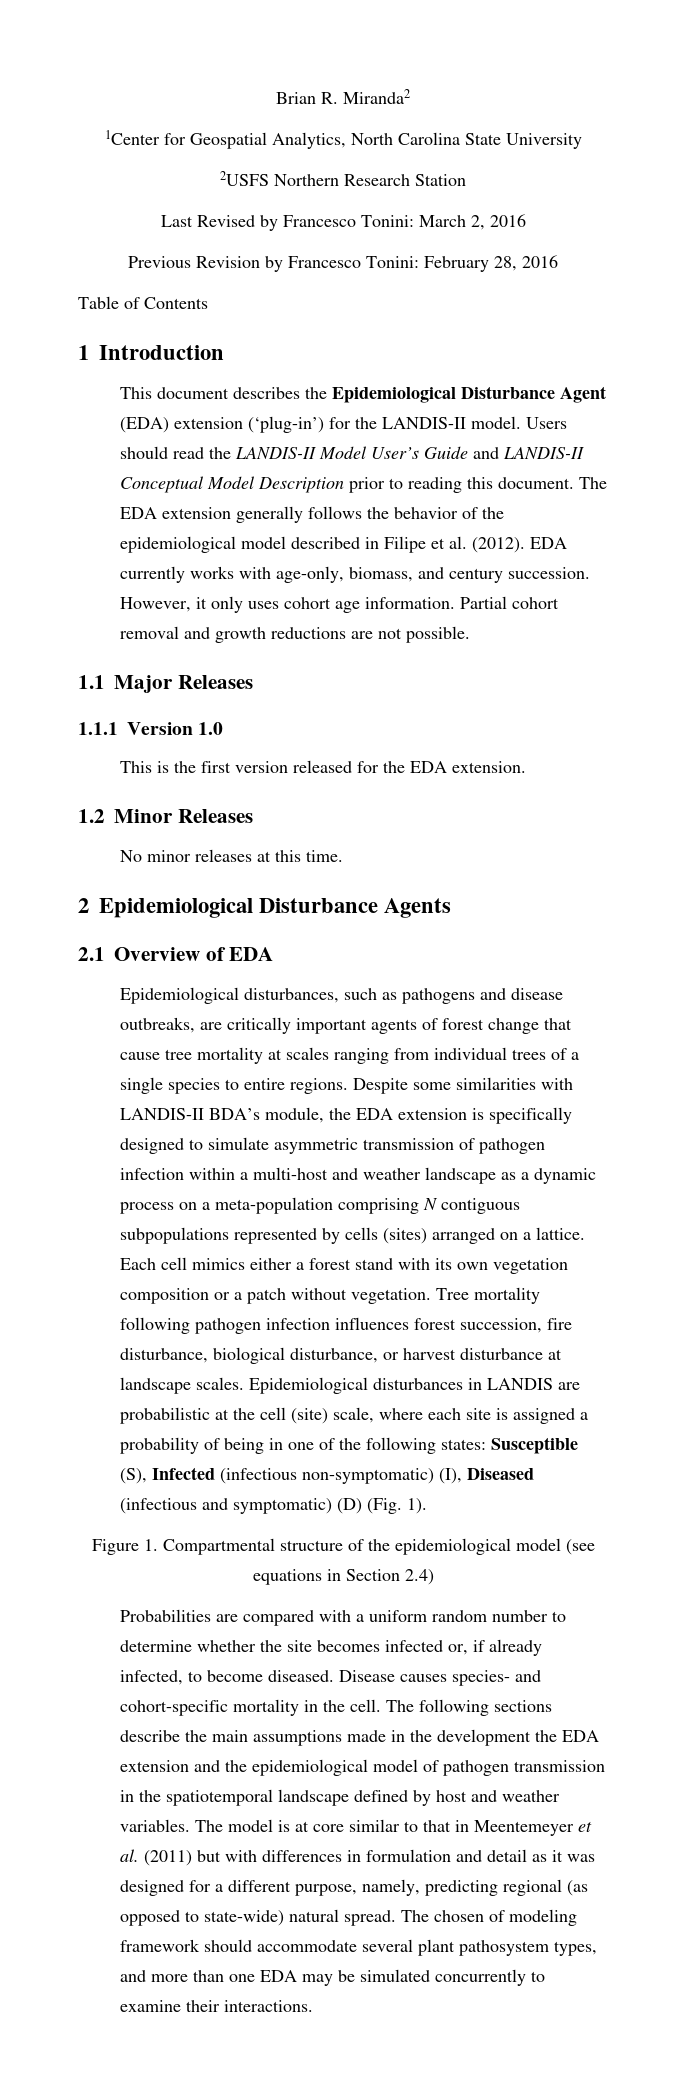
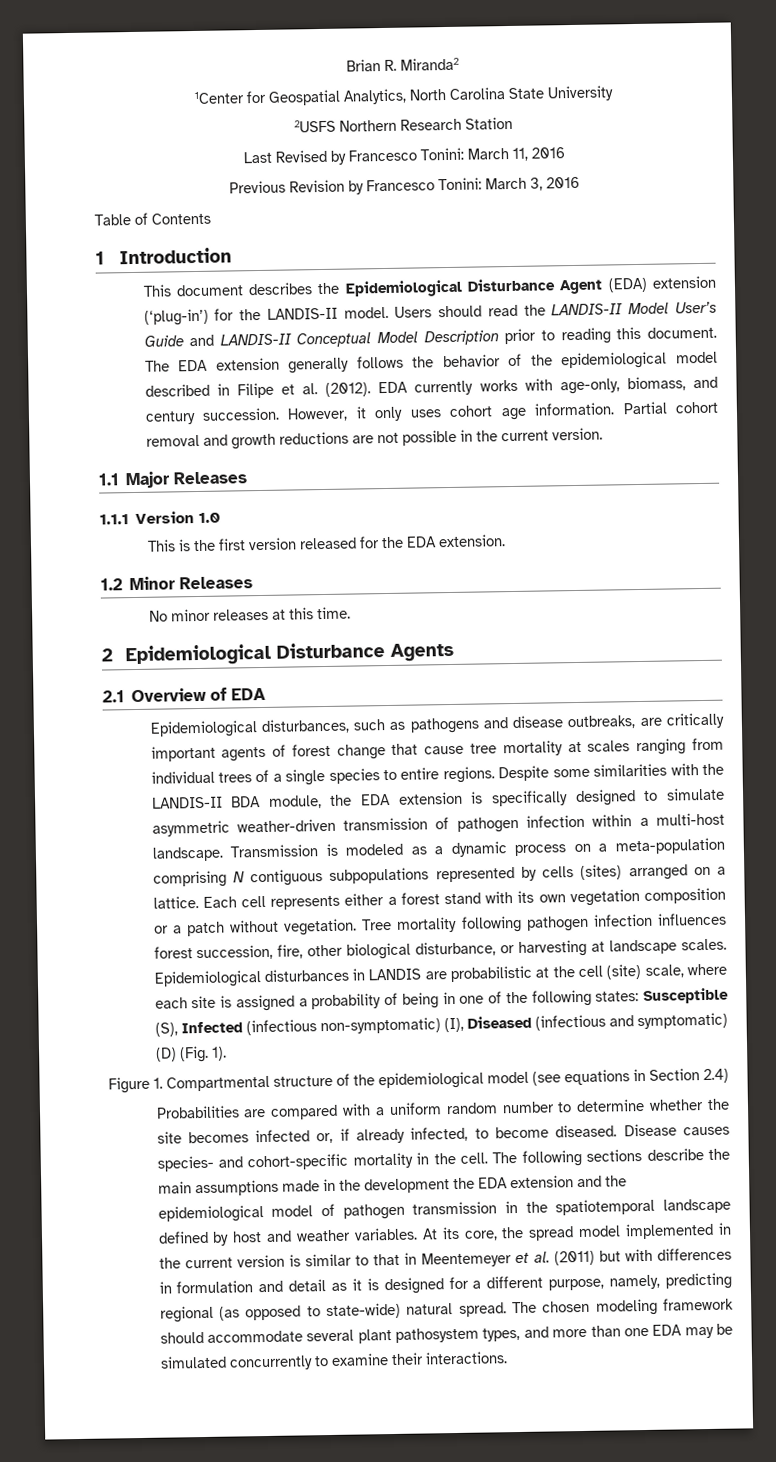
[470,215,485,230] 2, -> [511,147,528,161] 11,
[424,256,517,272] February 28, -> [485,177,543,191] March 3,
[406,626,471,643] possible. -> [401,427,603,446] possible in the current version.
[120,1108,261,1120] LANDIS-II BDA’s -> [702,763,724,776] [151,796,262,809] the LANDIS-II BDA
(359, 1146) none -> [236,818,336,833] weather-driven
[332,1167,497,1184] and weather landscape -> [151,843,404,862] landscape. Transmission is modeled
[192,1258,246,1270] mimics -> [270,895,341,910] represents
[547,1318,573,1330] [120,1348,209,1363] fire disturbance, -> [277,944,344,959] fire, other
[403,1348,544,1360] harvest disturbance -> [518,939,588,957] harvesting
[195,1819,345,1832] The model is at core -> [421,1222,732,1241] [158,1254,301,1269] At its core, the spread model implemented in the current version is
[567,1854,596,1862] was -> [366,1278,379,1291] is
[489,1910,506,1922] of -> (591, 1306) none

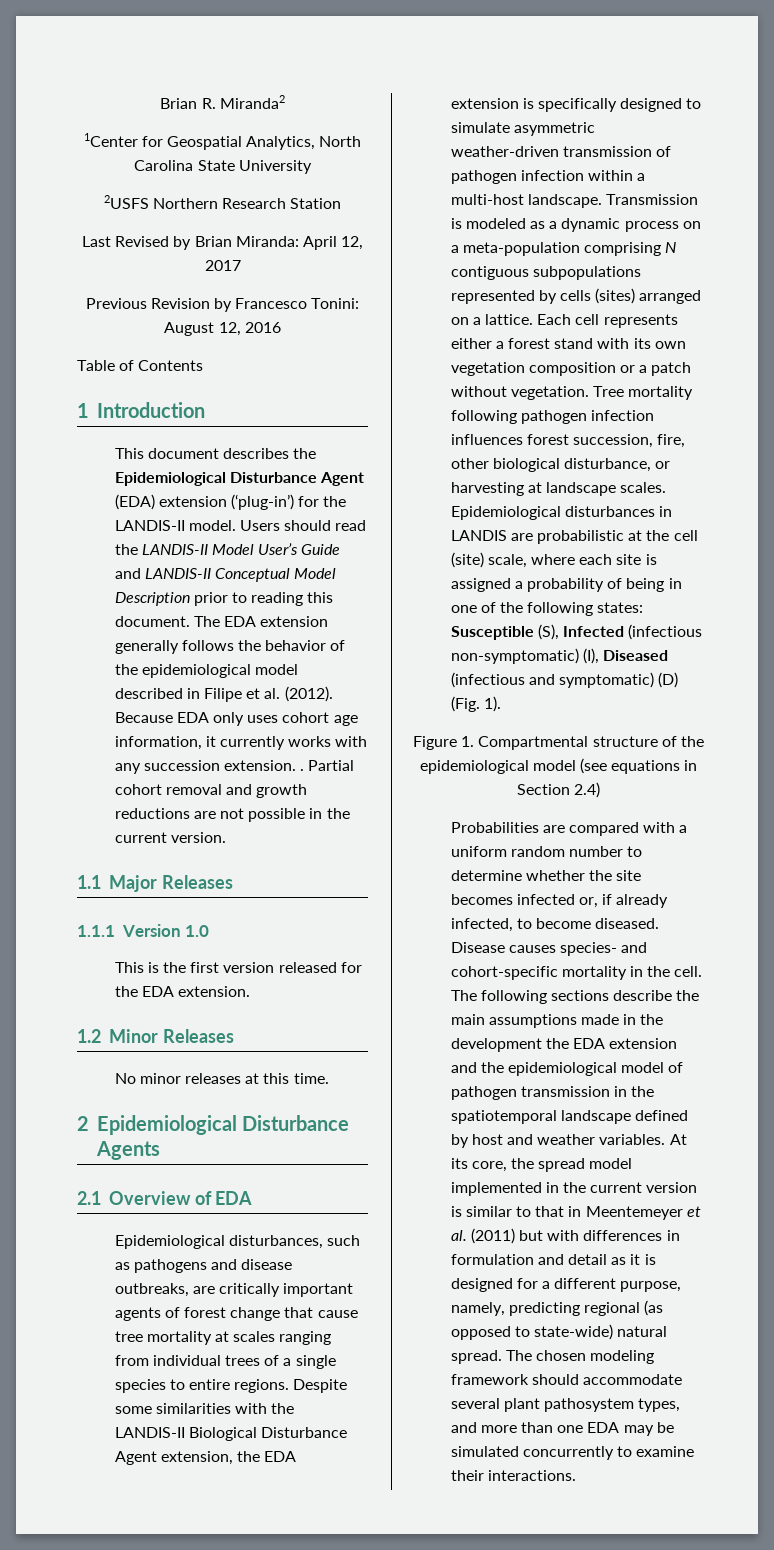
[347,147,565,162] Francesco Tonini: March 11, 2016 -> [194,236,364,250] [204,260,241,271] Brian Miranda: April 12, 2017
[485,177,543,191] March 3, -> [164,322,241,336] August 12,
[378,376,719,396] [144,402,615,425] EDA currently works with age-only, biomass, and century succession. However, it only uses cohort age information. -> [114,712,358,726] [114,736,368,750] [114,760,305,774] Because EDA only uses cohort age information, it currently works with any succession extension. .
[231,795,322,809] BDA module, -> [188,1427,348,1441] [114,1451,233,1465] Biological Disturbance Agent extension,

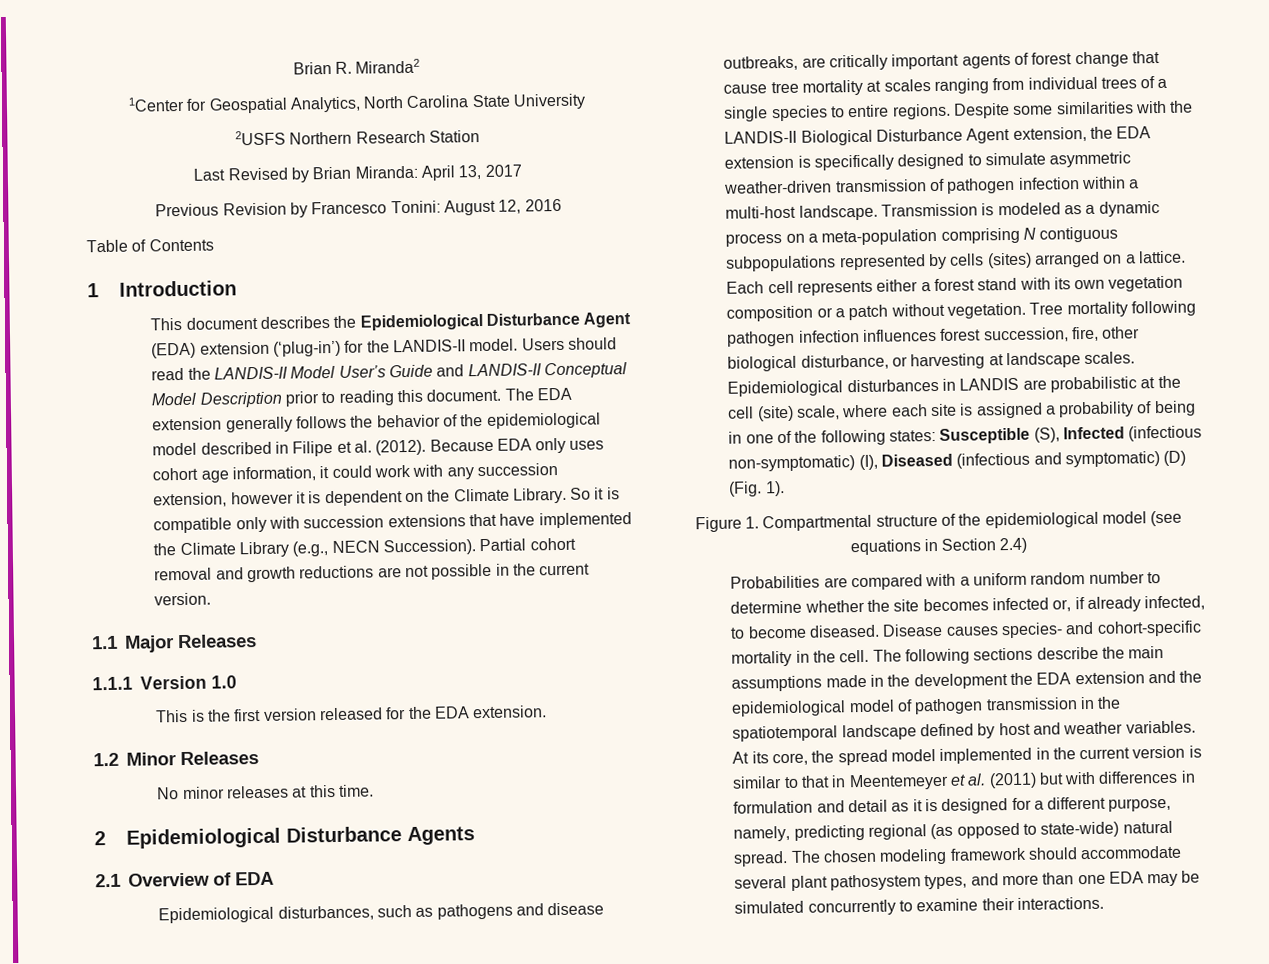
[341,236,364,250] 12, -> [458,164,482,180] 13,
[220,736,332,750] currently works -> [331,464,411,479] could work
[224,760,305,771] extension. . -> [153,487,620,508] [153,512,632,534] [153,539,476,558] extension, however it is dependent on the Climate Library. So it is compatible only with succession extensions that have implemented the Climate Library (e.g., NECN Succession).

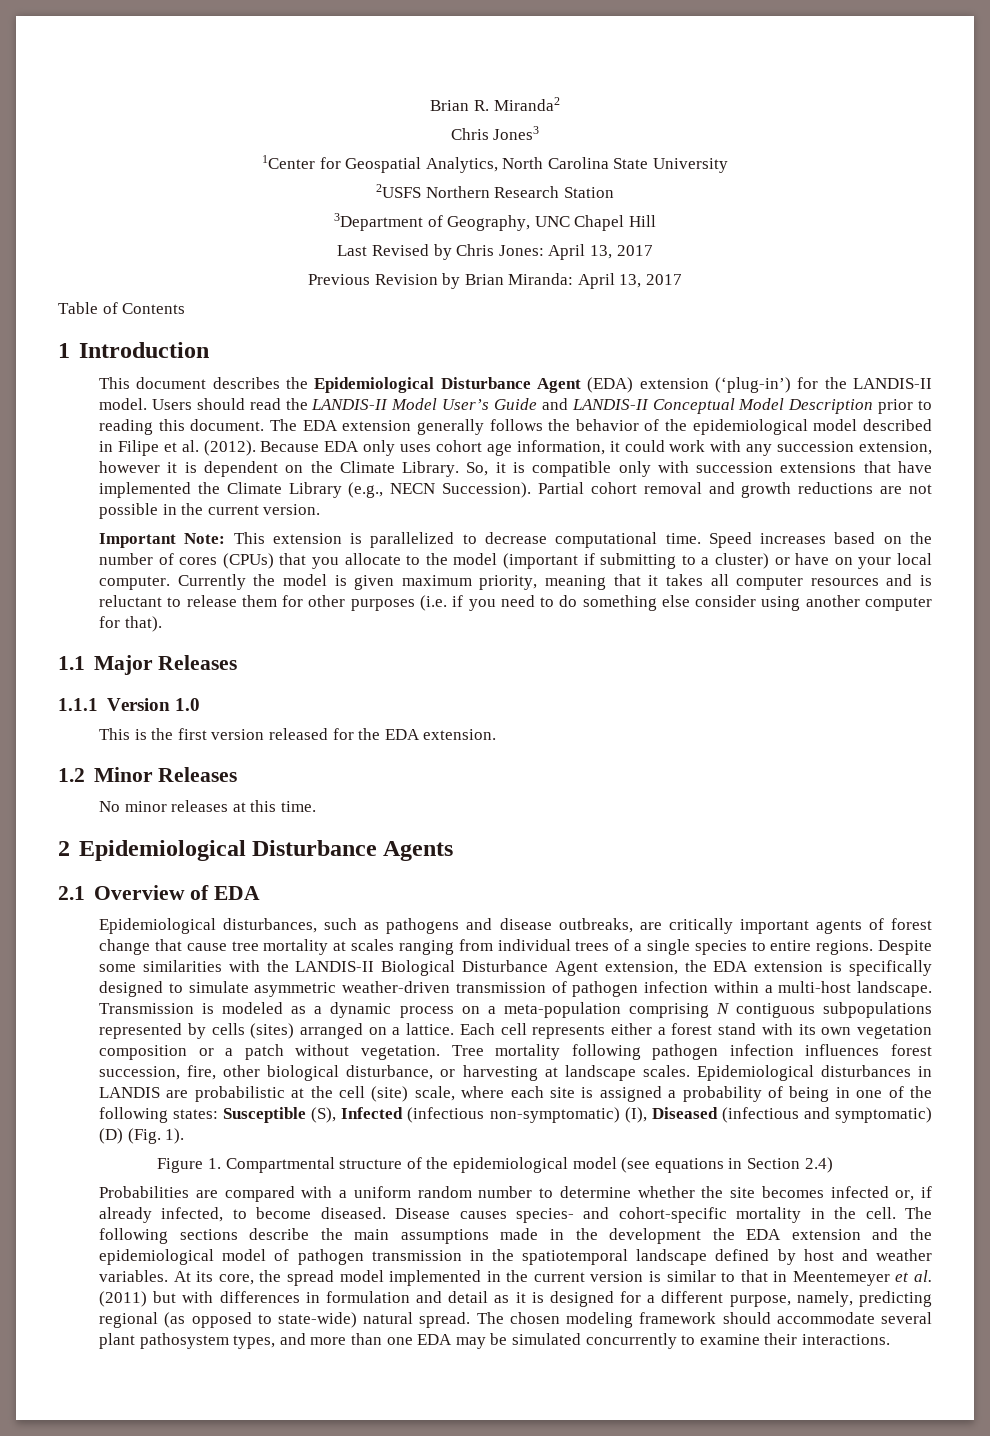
(421, 66) none -> [450,126,540,140] // Chris Jones3
(480, 136) none -> [334,213,656,231] // 3Department of Geography, UNC Chapel Hill
[312,165,418,180] Brian Miranda: -> [456,244,544,256] Chris Jones:
[311,198,562,216] Francesco Tonini: August 12, 2016 -> [464,273,683,289] Brian Miranda: April 13, 2017
[570,487,592,500] So -> [466,462,489,476] So,
(212, 599) none -> [99,532,932,548] [99,553,933,569] [99,574,932,590] [99,595,932,611] [99,616,162,632] // Important Note: This extension is parallelized to decrease computational time. Speed increases based on the number of cores (CPUs) that you allocate to the model (important if submitting to a cluster) or have on your local computer. Currently the model is given maximum priority, meaning that it takes all computer resources and is reluctant to release them for other purposes (i.e. if you need to do something else consider using another computer for that).

